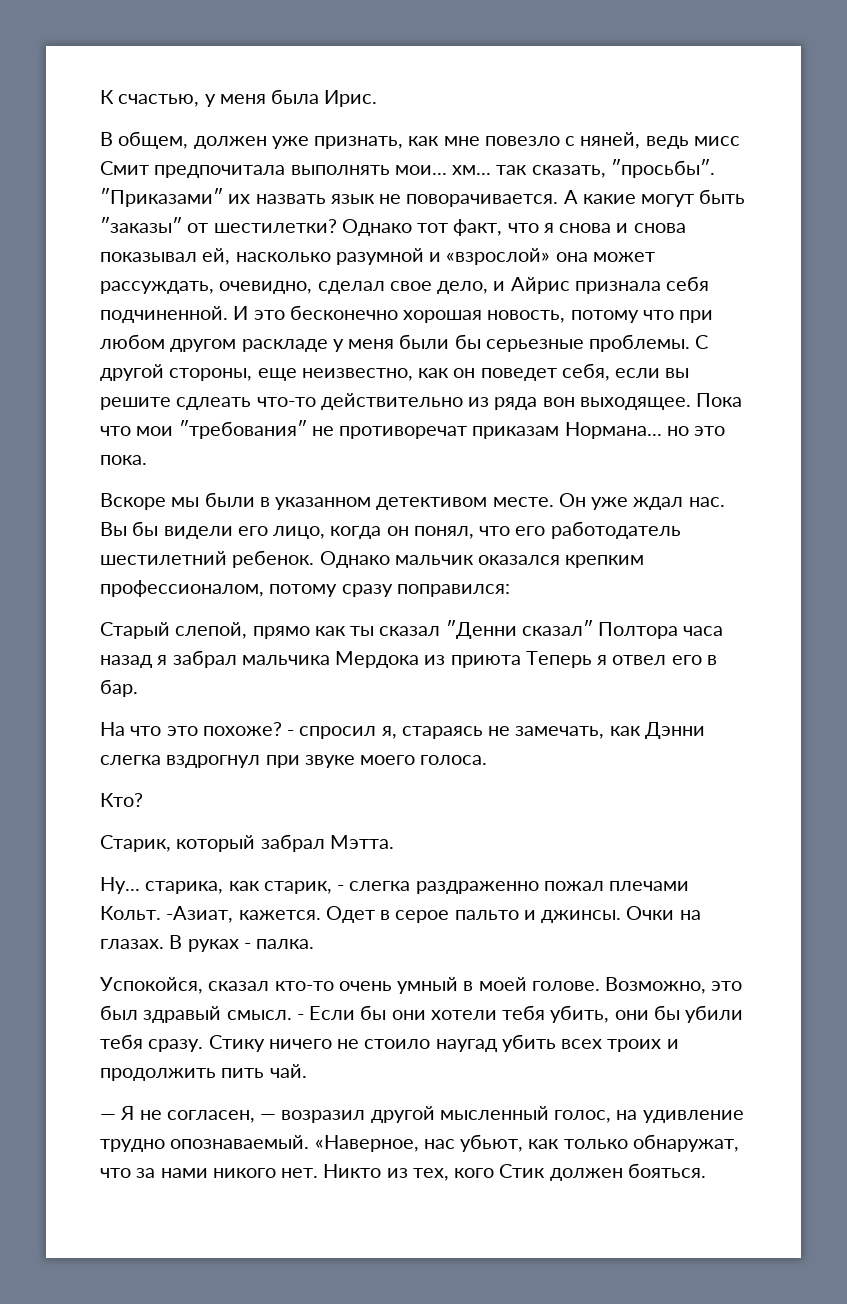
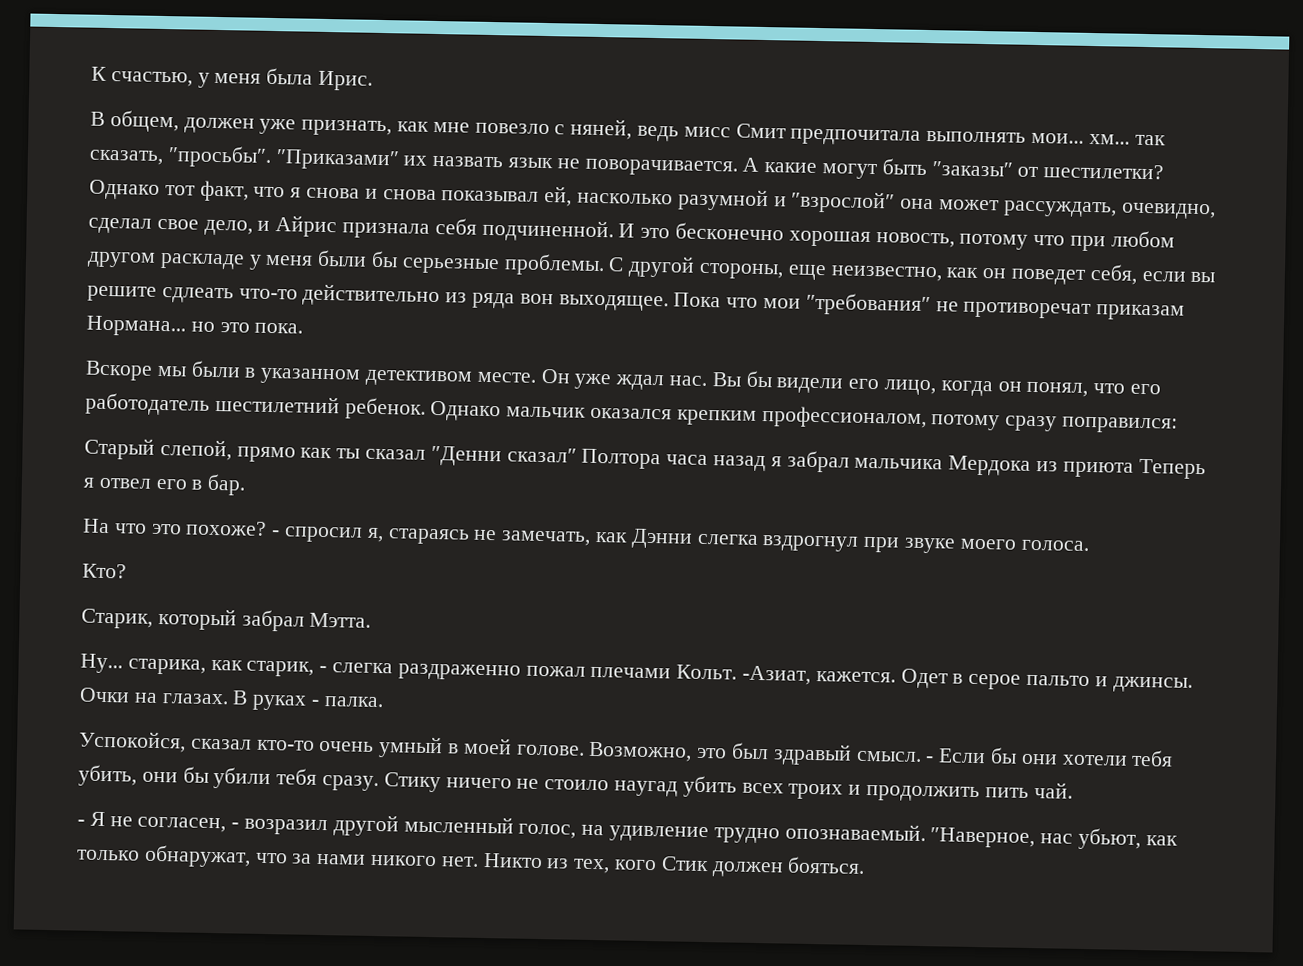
[446,248,551,265] «взрослой» -> [790,190,896,214] ″взрослой″
[100,1114,116,1120] ― -> [77,819,85,826] -
[260,1114,277,1120] ― -> [231,822,240,829] -
[314,1135,419,1152] «Наверное, -> [930,827,1036,849] ″Наверное,

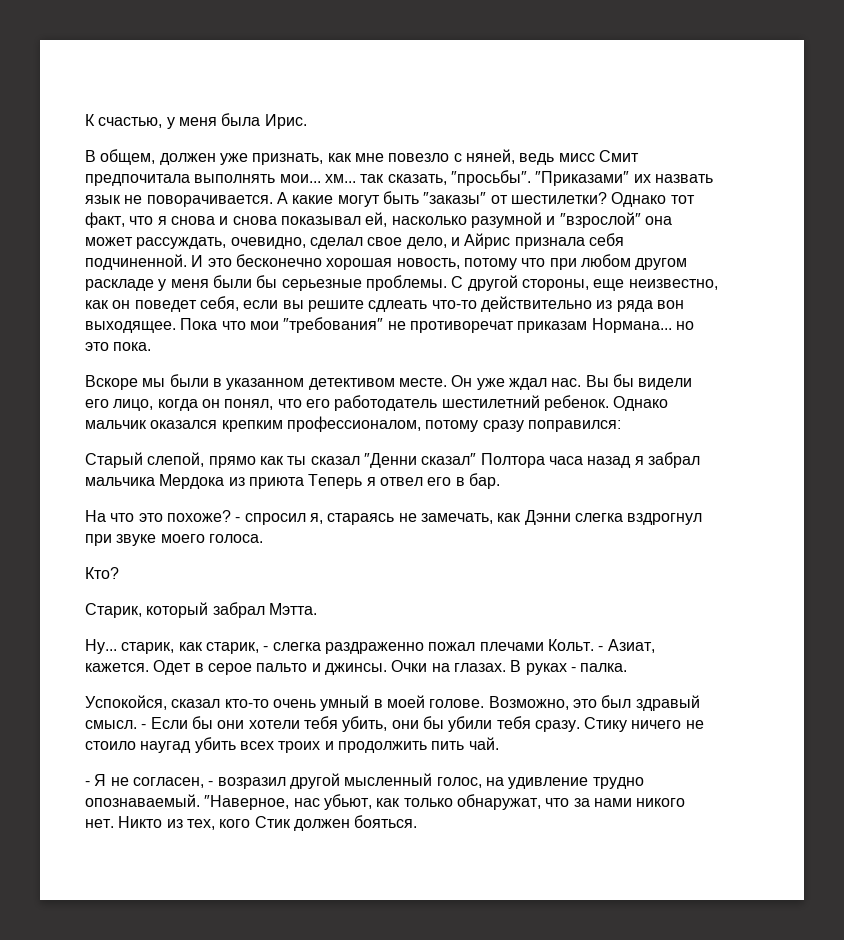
[127,658,206,675] старика, -> [121,642,175,654] старик,
[742,665,812,685] -Азиат, -> [598,639,655,653] - Азиат,

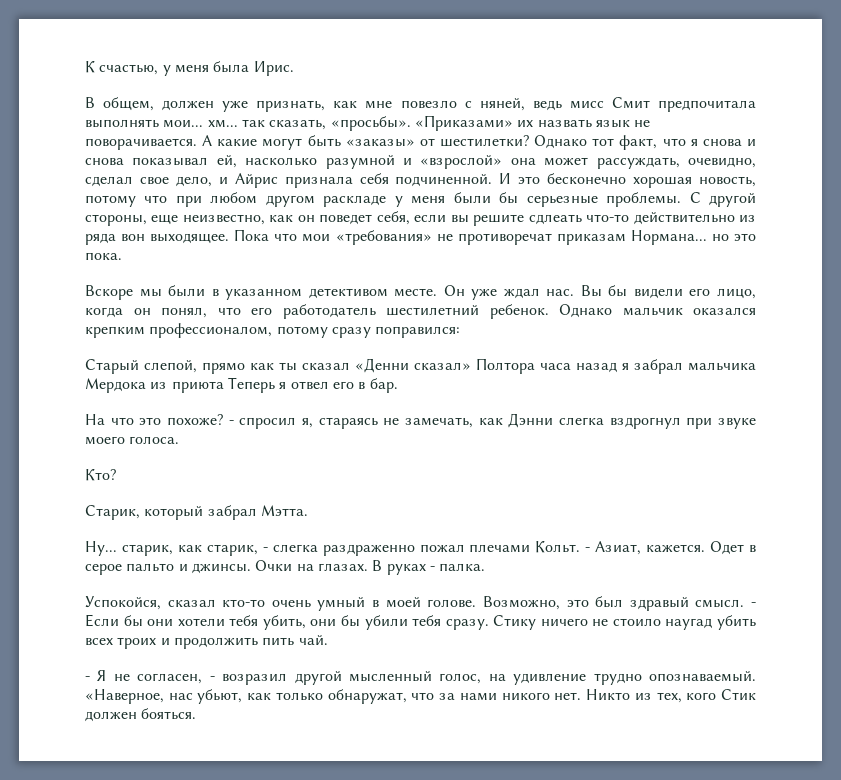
[450,170,630,186] ″просьбы″. ″Приказами″ -> [330,115,513,131] «просьбы». «Приказами»
[423,192,487,204] ″заказы″ -> [345,139,415,147] «заказы»
[559,212,641,228] ″взрослой″ -> [420,155,503,169] «взрослой»
[283,317,384,333] ″требования″ -> [335,230,432,245] «требования»
[363,453,477,468] ″Денни сказал″ -> [355,358,471,373] «Денни сказал»
[204,795,290,810] ″Наверное, -> [85,689,164,704] «Наверное,

